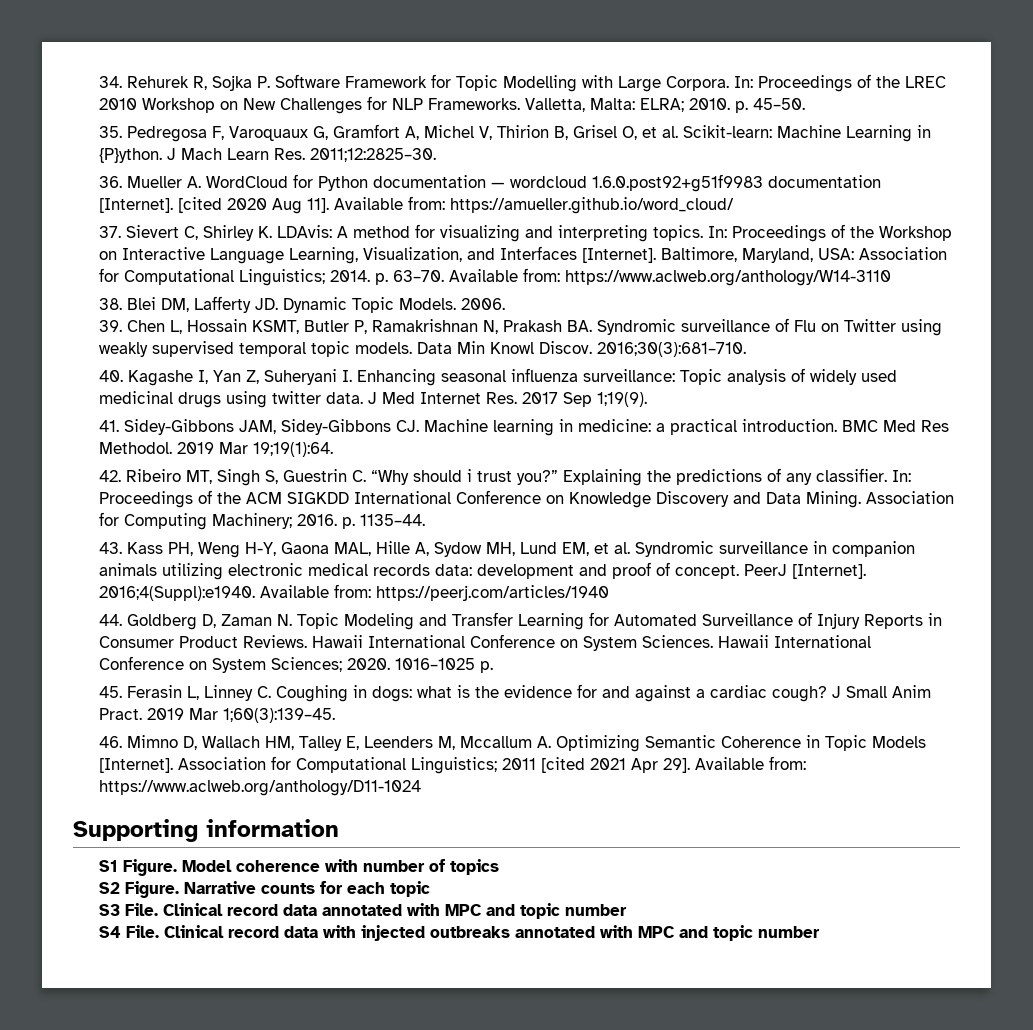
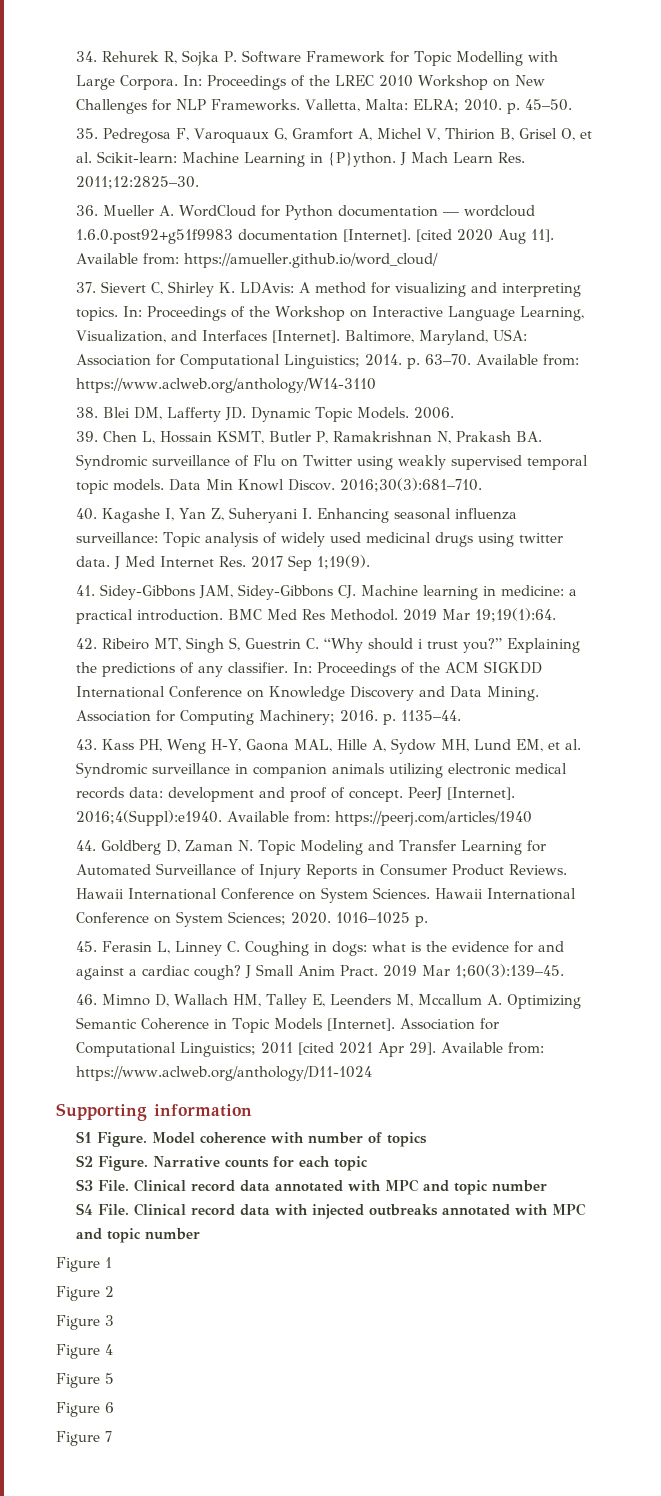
(821, 932) none -> [56,1257,112,1272] [56,1286,114,1301] [56,1315,114,1330] [56,1344,113,1359] [56,1373,114,1388] [56,1402,114,1417] [56,1431,112,1446] // Figure 1 // Figure 2 // Figure 3 // Figure 4 // Figure 5 // Figure 6 // Figure 7

